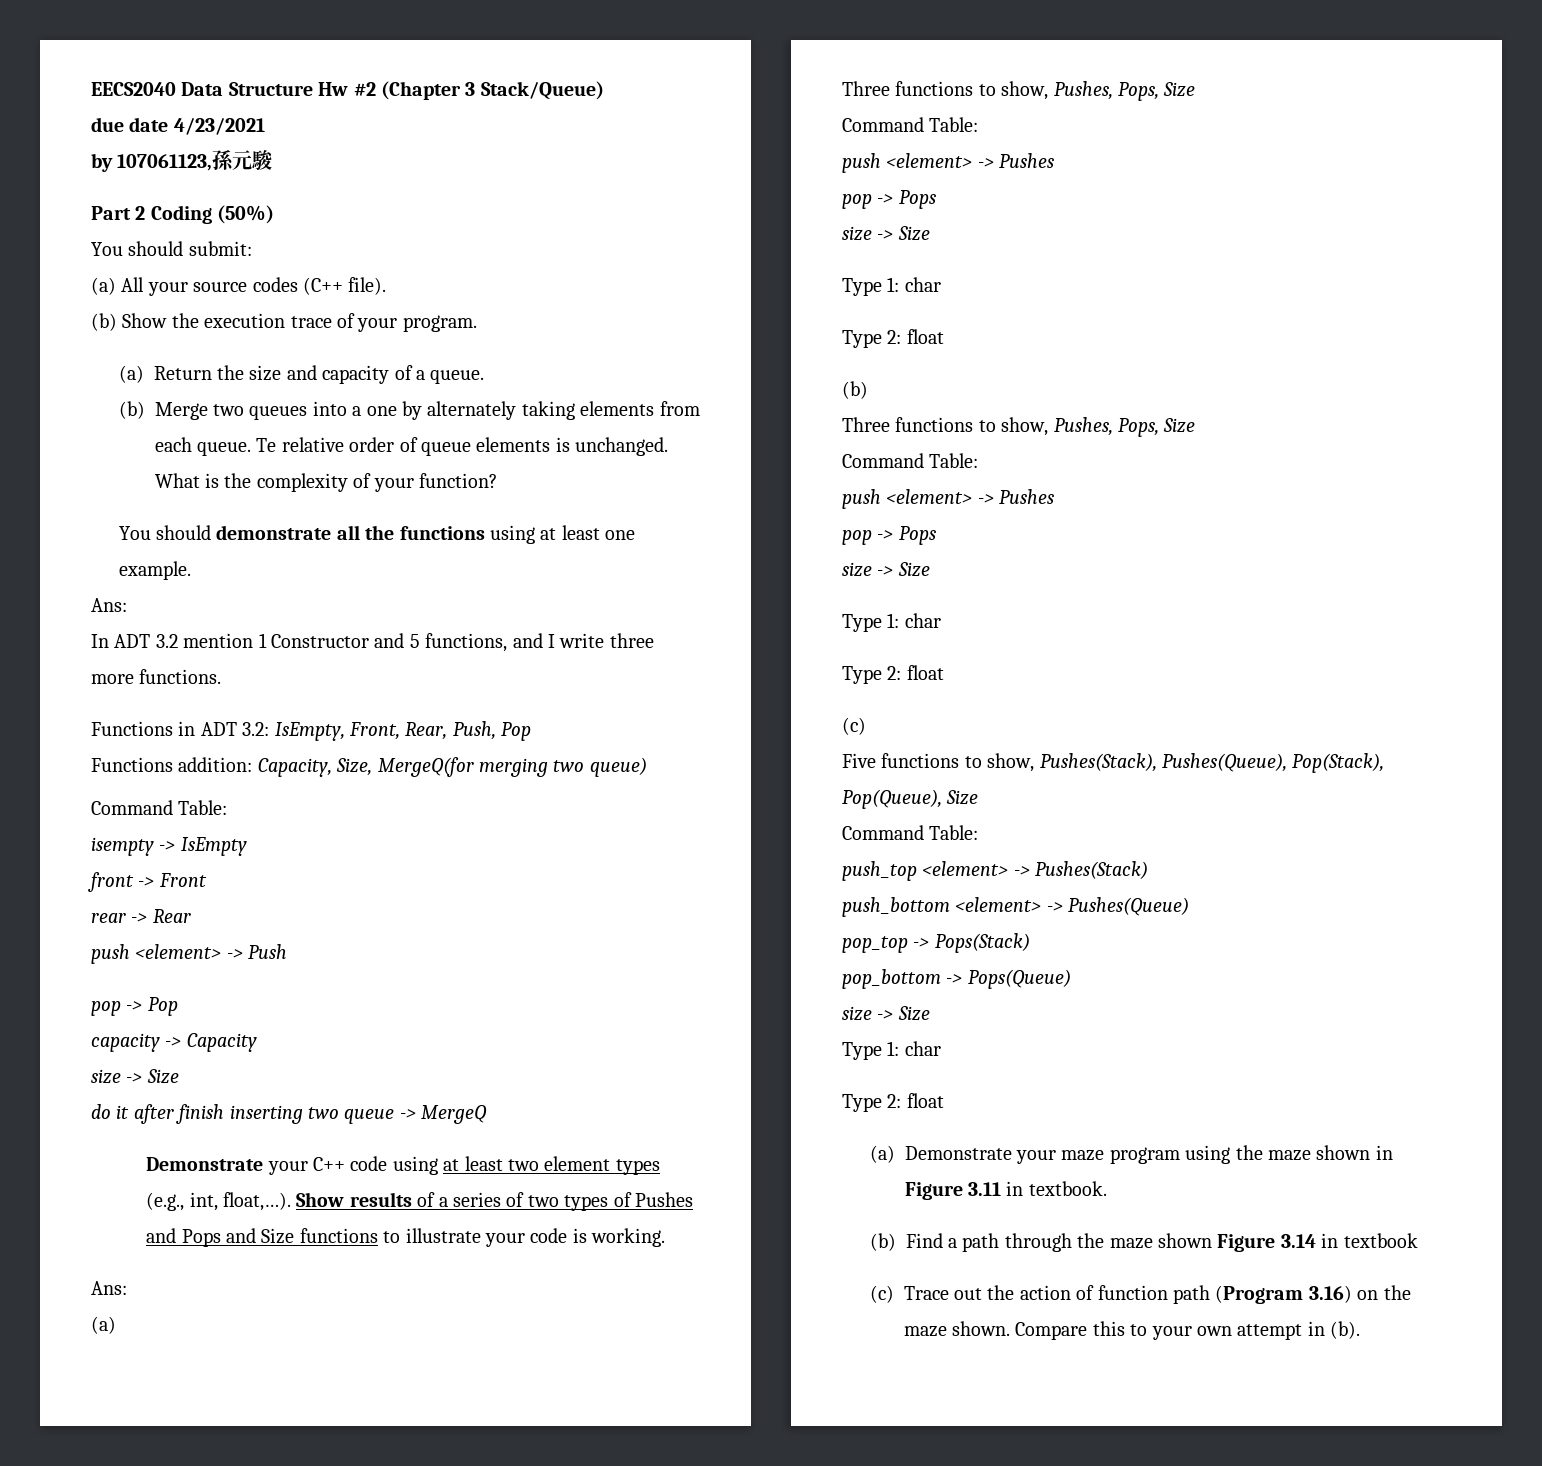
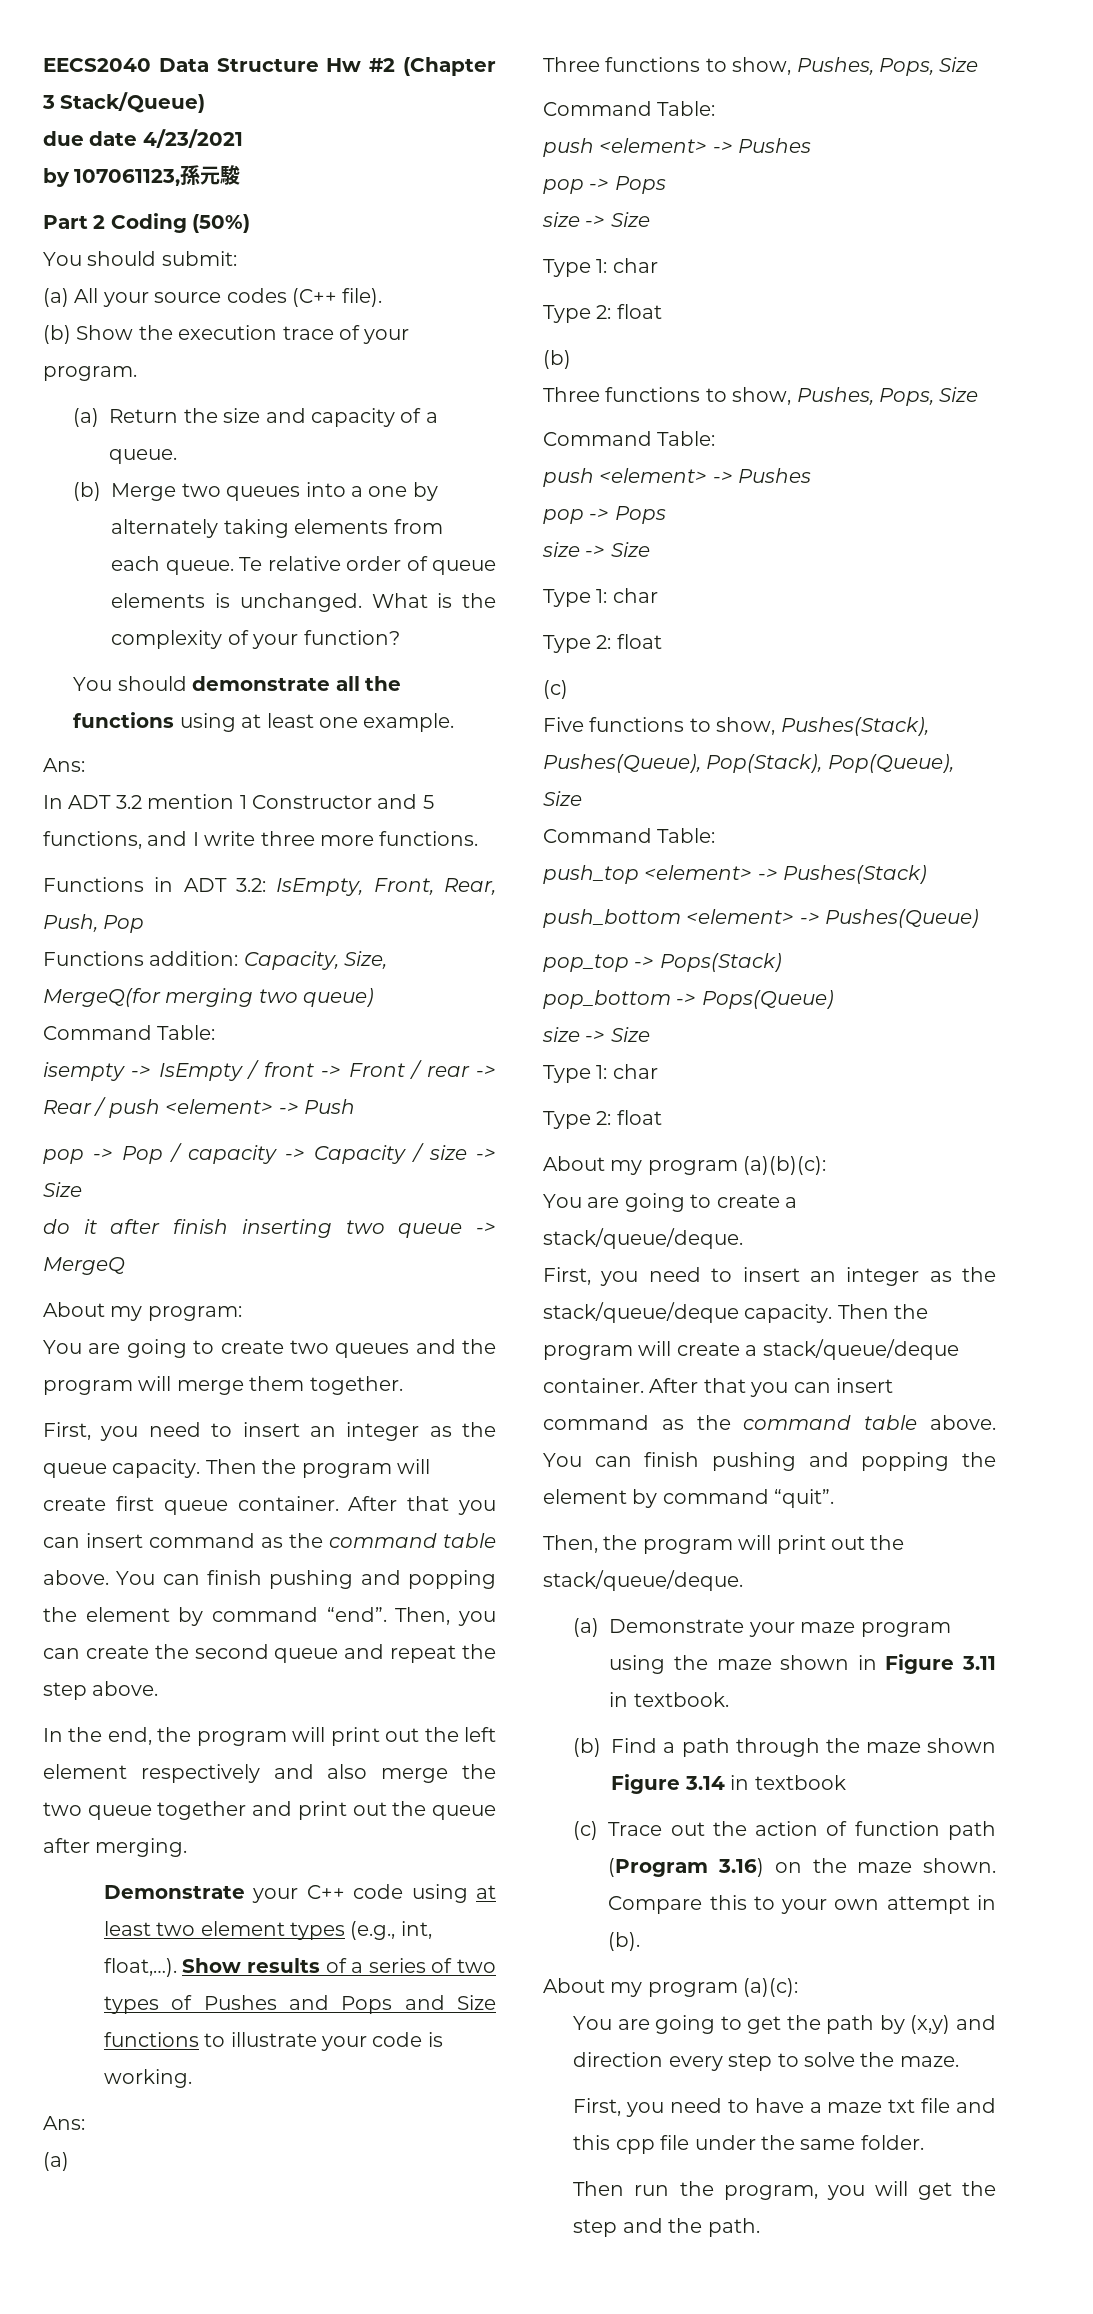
(247, 846) // -> [247,1060,260,1079] /
(207, 880) // -> [410,1060,423,1079] /
(191, 916) // -> [94,1097,107,1116] /
(178, 1006) // -> [170,1143,182,1162] /
(257, 1042) // -> [412,1143,424,1162] /
(488, 1114) none -> [43,1302,242,1321] [43,1339,496,1358] [43,1376,403,1395] [43,1422,496,1441] [43,1459,430,1478] [43,1496,496,1515] [43,1533,496,1548] [43,1570,496,1589] [43,1607,497,1626] [43,1644,496,1663] [43,1681,159,1700] [43,1727,496,1746] [43,1764,497,1783] [43,1801,497,1820] [43,1838,188,1857] // About my program: // You are going to create two queues and the program will merge them together. // First, you need to insert an integer as the queue capacity. Then the program will create first queue container. After that you can insert command as the command table above. You can finish pushing and popping the element by command “end”. Then, you can create the second queue and repeat the step above. // In the end, the program will print out the left element respectively and also merge the two queue together and print out the queue after merging.
(944, 1100) none -> [543,1156,827,1175] [543,1193,797,1212] [543,1228,743,1249] [543,1267,996,1286] [543,1302,929,1323] [543,1339,959,1360] [543,1378,893,1397] [543,1415,996,1430] [543,1452,996,1471] [543,1489,835,1508] [543,1535,905,1554] [543,1570,743,1591] // About my program (a)(b)(c): // You are going to create a stack/queue/deque. // First, you need to insert an integer as the stack/queue/deque capacity. Then the program will create a stack/queue/deque container. After that you can insert command as the command table above. You can finish pushing and popping the element by command “quit”. // Then, the program will print out the stack/queue/deque.
(1361, 1330) none -> [543,1978,799,1997] [573,2015,996,2034] [573,2052,959,2071] [573,2098,997,2117] [573,2135,924,2154] [573,2181,996,2200] [573,2218,760,2237] // About my program (a)(c): // You are going to get the path by (x,y) and direction every step to solve the maze. // First, you need to have a maze txt file and this cpp file under the same folder. // Then run the program, you will get the step and the path.

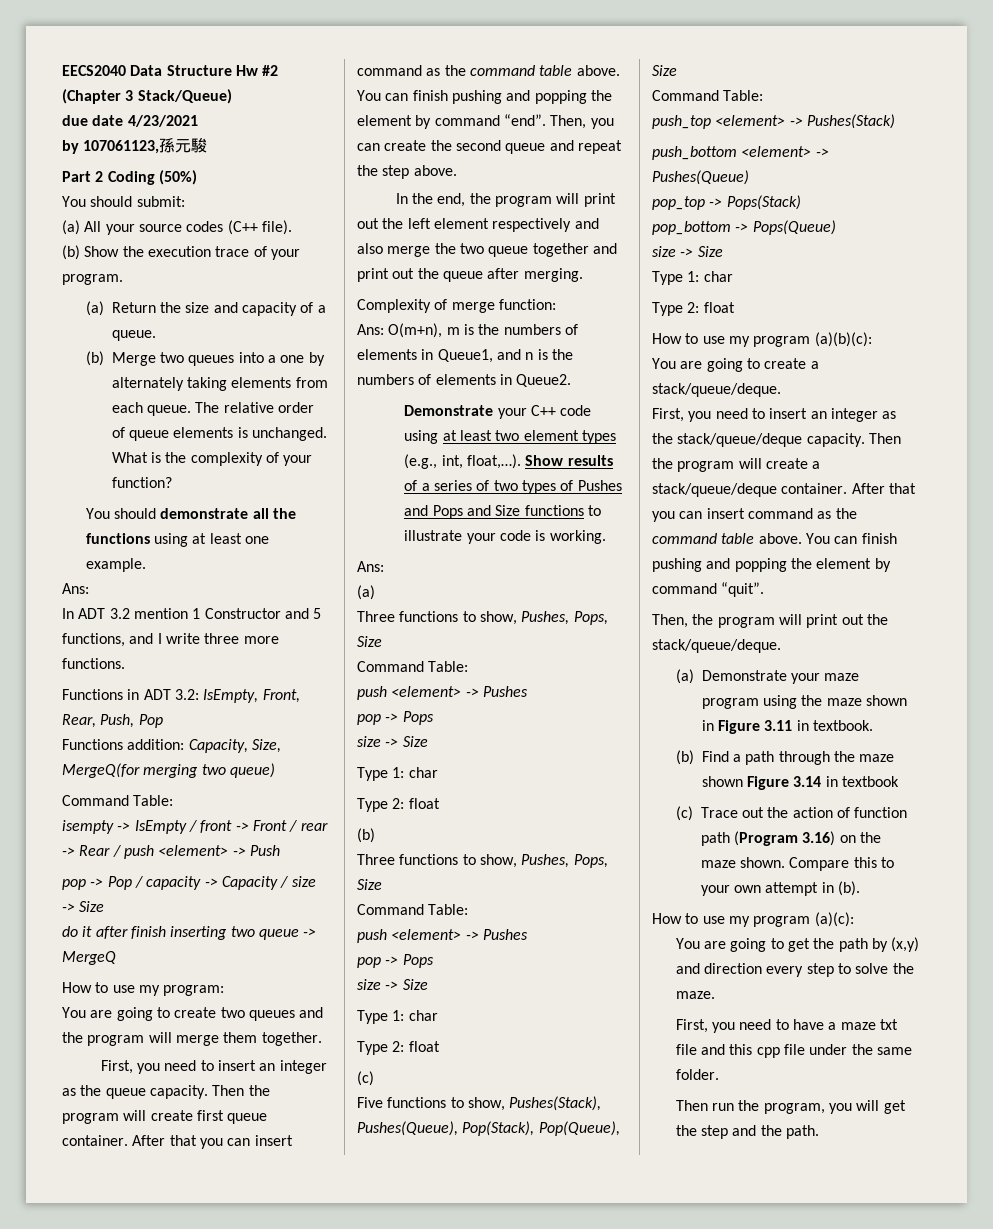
[239,557,263,571] Te -> [195,402,220,413] The
[43,1302,105,1317] About -> [62,982,135,993] How to use
(188, 1847) none -> [357,299,556,313] [357,323,578,338] [357,349,573,363] [357,374,572,387] // Complexity of merge function: // Ans: O(m+n), m is the numbers of elements in Queue1, and n is the numbers of elements in Queue2.
[543,1156,605,1171] About -> [652,333,725,344] How to use
[543,1978,605,1993] About -> [652,913,725,924] How to use

